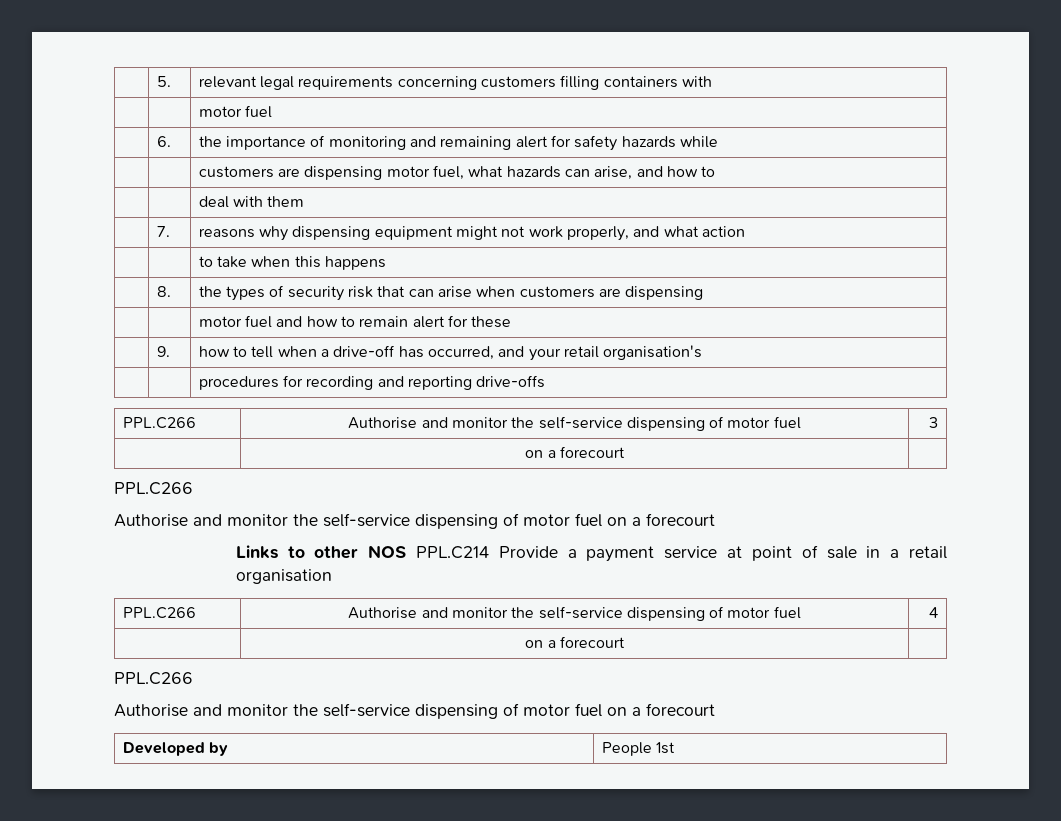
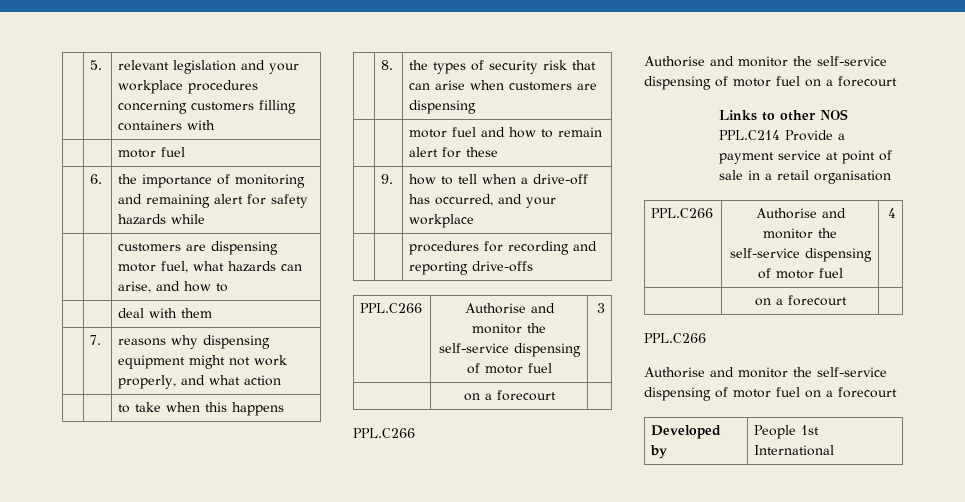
[259,76,394,90] legal requirements -> [173,60,300,74] [118,80,259,94] legislation and your workplace procedures
[563,345,703,360] retail organisation's -> [409,214,475,228] workplace
(675, 748) none -> [754,445,835,456] International

